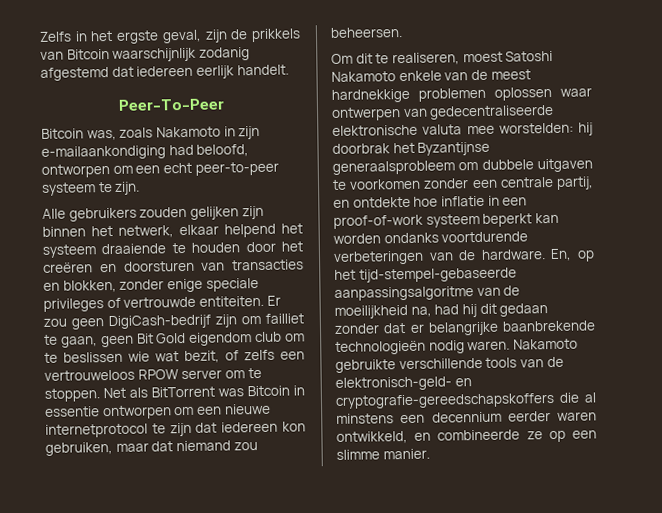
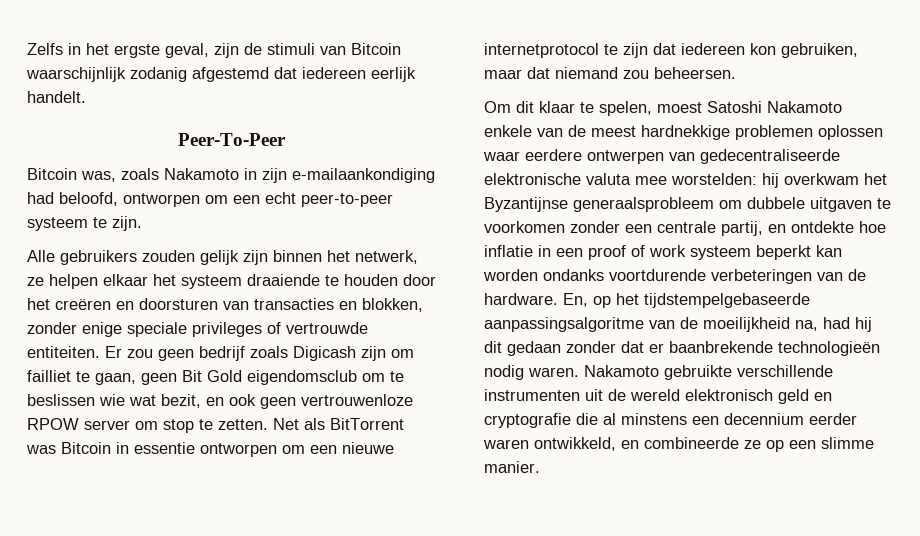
[251,28,301,43] prikkels -> [267,43,315,55] stimuli
[189,206,239,220] gelijken -> [200,250,239,265] gelijk
[179,223,276,238] elkaar helpend -> [27,274,148,289] ze helpen elkaar
[108,314,211,330] DigiCash-bedrijf -> [199,346,356,361] bedrijf zoals Digicash
[189,331,283,346] eigendom club -> [247,370,357,385] eigendomsclub
[225,349,305,361] [44,367,262,381] [44,388,100,402] of zelfs een vertrouweloos RPOW server om te stoppen. -> [206,394,413,409] [27,418,268,433] en ook geen vertrouwenloze RPOW server om stop te zetten.
[375,52,460,66] te realiseren, -> [539,101,652,116] klaar te spelen,
(592, 92) none -> [525,149,582,161] eerdere
[332,143,390,154] doorbrak -> [784,173,859,185] overkwam
[333,214,423,229] proof-of-work -> [588,245,686,260] proof of work
[358,267,517,283] tijd-stempel-gebaseerde -> [644,293,810,308] tijdstempelgebaseerde
[427,321,499,336] belangrijke -> (664, 348) none
[485,356,564,368] [335,376,472,391] [335,392,555,409] tools van de elektronisch-geld- en cryptografie-gereedschapskoffers -> [484,389,832,404] [484,413,571,428] instrumenten uit de wereld elektronisch geld en cryptografie

